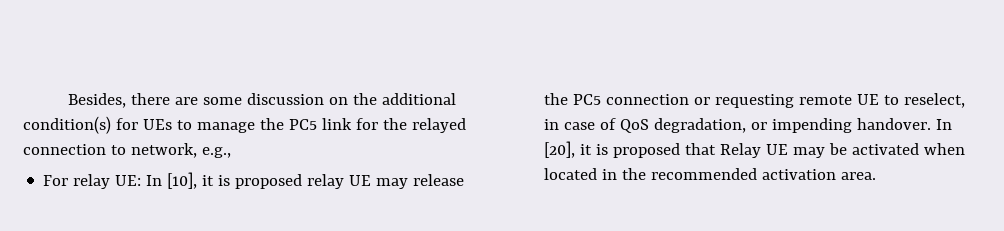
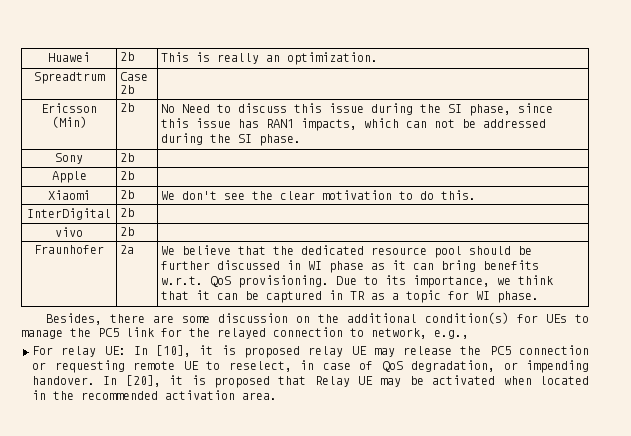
(67, 100) none -> [48,52,90,62] [120,52,135,61] [161,52,379,65] [34,72,105,84] [120,72,149,81] [120,85,135,94] [41,103,97,113] [51,116,87,128] [120,103,135,112] [161,103,554,116] [161,118,547,131] [161,133,302,146] [55,153,83,164] [120,153,135,162] [51,171,87,183] [120,171,135,180] [48,190,90,200] [120,190,135,199] [161,190,477,200] [27,208,111,220] [120,208,135,217] [55,227,83,237] [120,227,135,236] [34,245,104,254] [120,245,135,254] [161,245,533,258] [161,260,540,273] [161,275,554,288] [161,290,540,303] Huawei | 2b | This is really an optimization. // Spreadtrum | Case 2b | // Ericsson (Min) | 2b | No Need to discuss this issue during the SI phase, since this issue has RAN1 impacts, which can not be addressed during the SI phase. // Sony | 2b | // Apple | 2b | // Xiaomi | 2b | We don't see the clear motivation to do this. // InterDigital | 2b | // vivo | 2b | // Fraunhofer | 2a | We believe that the dedicated resource pool should be further discussed in WI phase as it can bring benefits w.r.t. QoS provisioning. Due to its importance, we think that it can be captured in TR as a topic for WI phase. //

